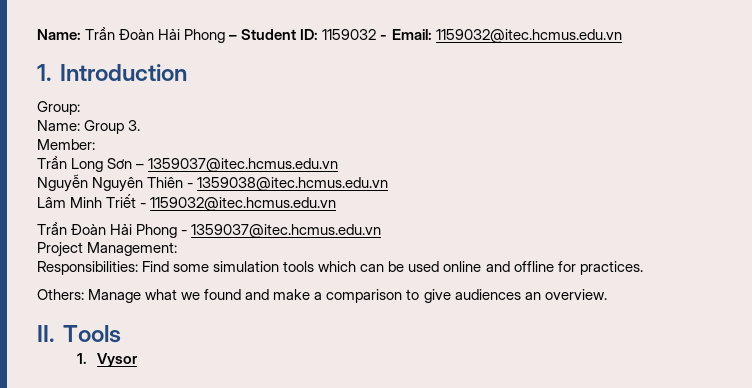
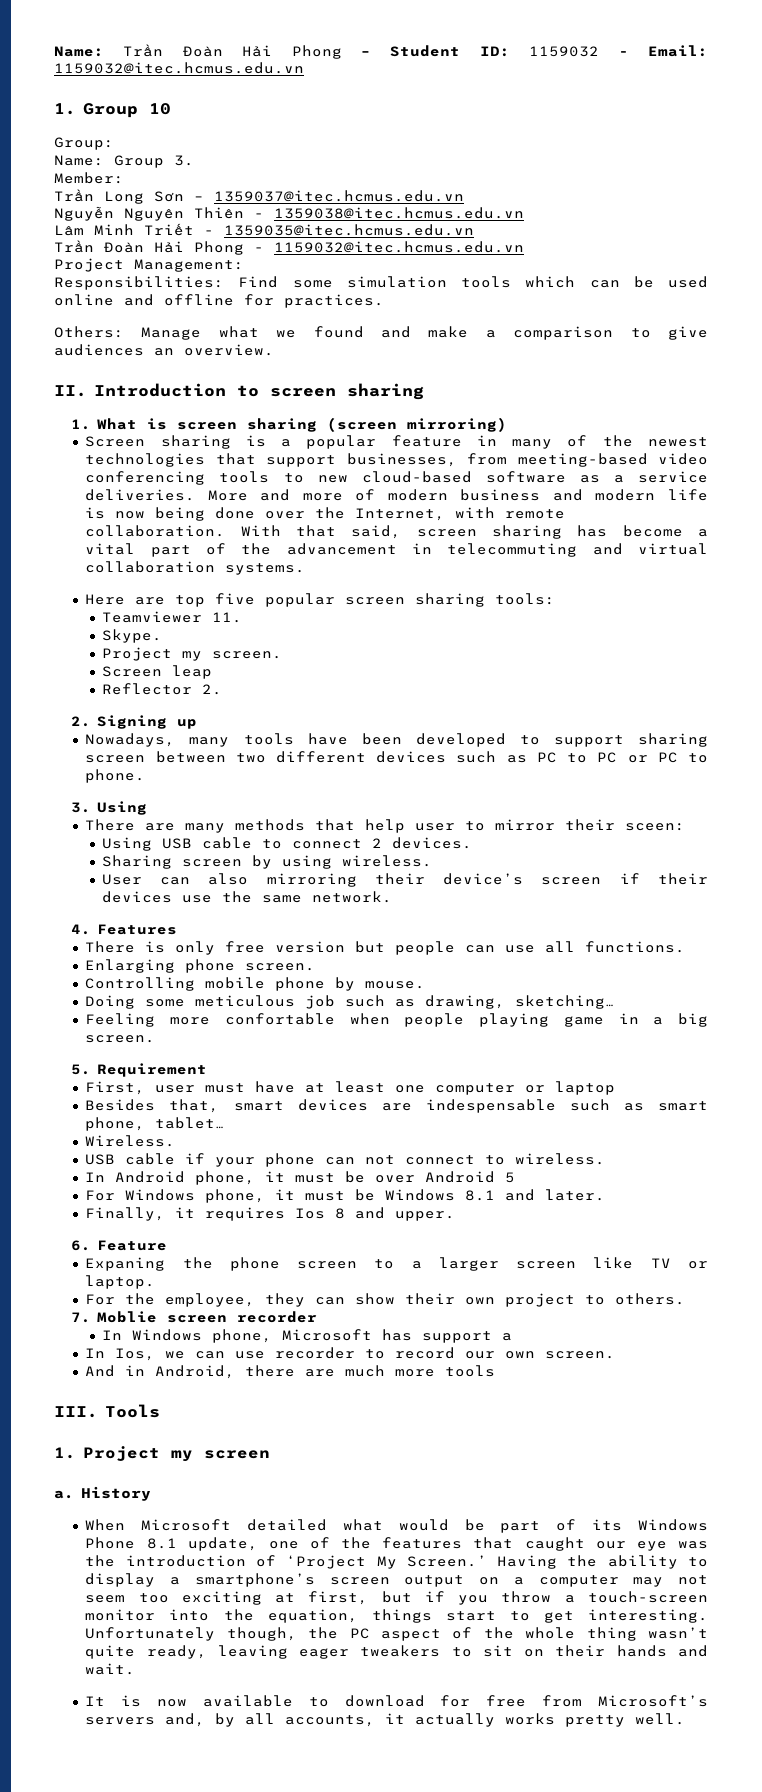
[59,64,187,81] Introduction -> [82,103,171,118] Group 10
[150,197,337,211] [37,222,382,238] 1159032@itec.hcmus.edu.vn // Trần Đoàn Hải Phong - 1359037@itec.hcmus.edu.vn -> [224,224,474,236] [54,240,524,255] 1359035@itec.hcmus.edu.vn // Trần Đoàn Hải Phong - 1159032@itec.hcmus.edu.vn
[62,325,121,343] [77,353,139,367] Tools // 1. Vysor -> [93,383,424,400] [70,417,508,432] [85,435,708,449] [85,453,708,467] [85,471,708,485] [85,489,708,501] [85,507,566,521] [85,525,708,539] [85,543,708,557] [85,561,306,575] [85,593,556,607] [101,611,242,623] [101,629,162,643] [101,647,282,661] [101,665,212,679] [101,683,222,695] [70,715,198,729] [85,733,708,747] [85,751,709,763] [85,769,146,783] [70,801,148,815] [85,819,686,833] [101,837,472,851] [101,855,432,869] [101,873,708,887] [101,891,392,903] [70,924,178,935] [85,941,686,955] [85,959,316,973] [85,977,426,991] [85,995,616,1009] [85,1013,708,1027] [85,1035,156,1043] [70,1063,208,1077] [85,1081,616,1095] [85,1099,708,1113] [85,1117,226,1131] [85,1135,176,1147] [85,1153,606,1167] [85,1171,516,1185] [85,1189,606,1203] [85,1207,456,1221] [70,1240,168,1251] [85,1257,708,1271] [85,1275,156,1289] [85,1293,686,1307] [70,1311,318,1323] [101,1329,512,1343] [85,1347,616,1361] [85,1365,496,1379] [54,1404,160,1418] [54,1446,270,1462] [54,1486,151,1501] [85,1519,708,1533] [85,1537,708,1551] [85,1555,709,1569] [85,1573,708,1587] [85,1591,708,1605] [85,1609,708,1623] [85,1627,709,1641] [85,1645,708,1659] [85,1663,136,1675] [85,1695,708,1707] [85,1713,686,1727] Introduction to screen sharing // 1. What is screen sharing (screen mirroring) // Screen sharing is a popular feature in many of the newest technologies that support businesses, from meeting-based video conferencing tools to new cloud-based software as a service deliveries. More and more of modern business and modern life is now being done over the Internet, with remote collaboration. With that said, screen sharing has become a vital part of the advancement in telecommuting and virtual collaboration systems. // Here are top five popular screen sharing tools: // Teamviewer 11. // Skype. // Project my screen. // Screen leap // Reflector 2. // 2. Signing up // Nowadays, many tools have been developed to support sharing screen between two different devices such as PC to PC or PC to phone. // 3. Using // There are many methods that help user to mirror their sceen: // Using USB cable to connect 2 devices. // Sharing screen by using wireless. // User can also mirroring their device’s screen if their devices use the same network. // 4. Features // There is only free version but people can use all functions. // Enlarging phone screen. // Controlling mobile phone by mouse. // Doing some meticulous job such as drawing, sketching… // Feeling more confortable when people playing game in a big screen. // 5. Requirement // First, user must have at least one computer or laptop // Besides that, smart devices are indespensable such as smart phone, tablet… // Wireless. // USB cable if your phone can not connect to wireless. // In Android phone, it must be over Android 5 // For Windows phone, it must be Windows 8.1 and later. // Finally, it requires Ios 8 and upper. // 6. Feature // Expaning the phone screen to a larger screen like TV or laptop. // For the employee, they can show their own project to others. // 7. Moblie screen recorder // In Windows phone, Microsoft has support a // In Ios, we can use recorder to record our own screen. // And in Android, there are much more tools // III. Tools // 1. Project my screen // a. History // When Microsoft detailed what would be part of its Windows Phone 8.1 update, one of the features that caught our eye was the introduction of ‘Project My Screen.’ Having the ability to display a smartphone’s screen output on a computer may not seem too exciting at first, but if you throw a touch-screen monitor into the equation, things start to get interesting. Unfortunately though, the PC aspect of the whole thing wasn’t quite ready, leaving eager tweakers to sit on their hands and wait. // It is now available to download for free from Microsoft’s servers and, by all accounts, it actually works pretty well.

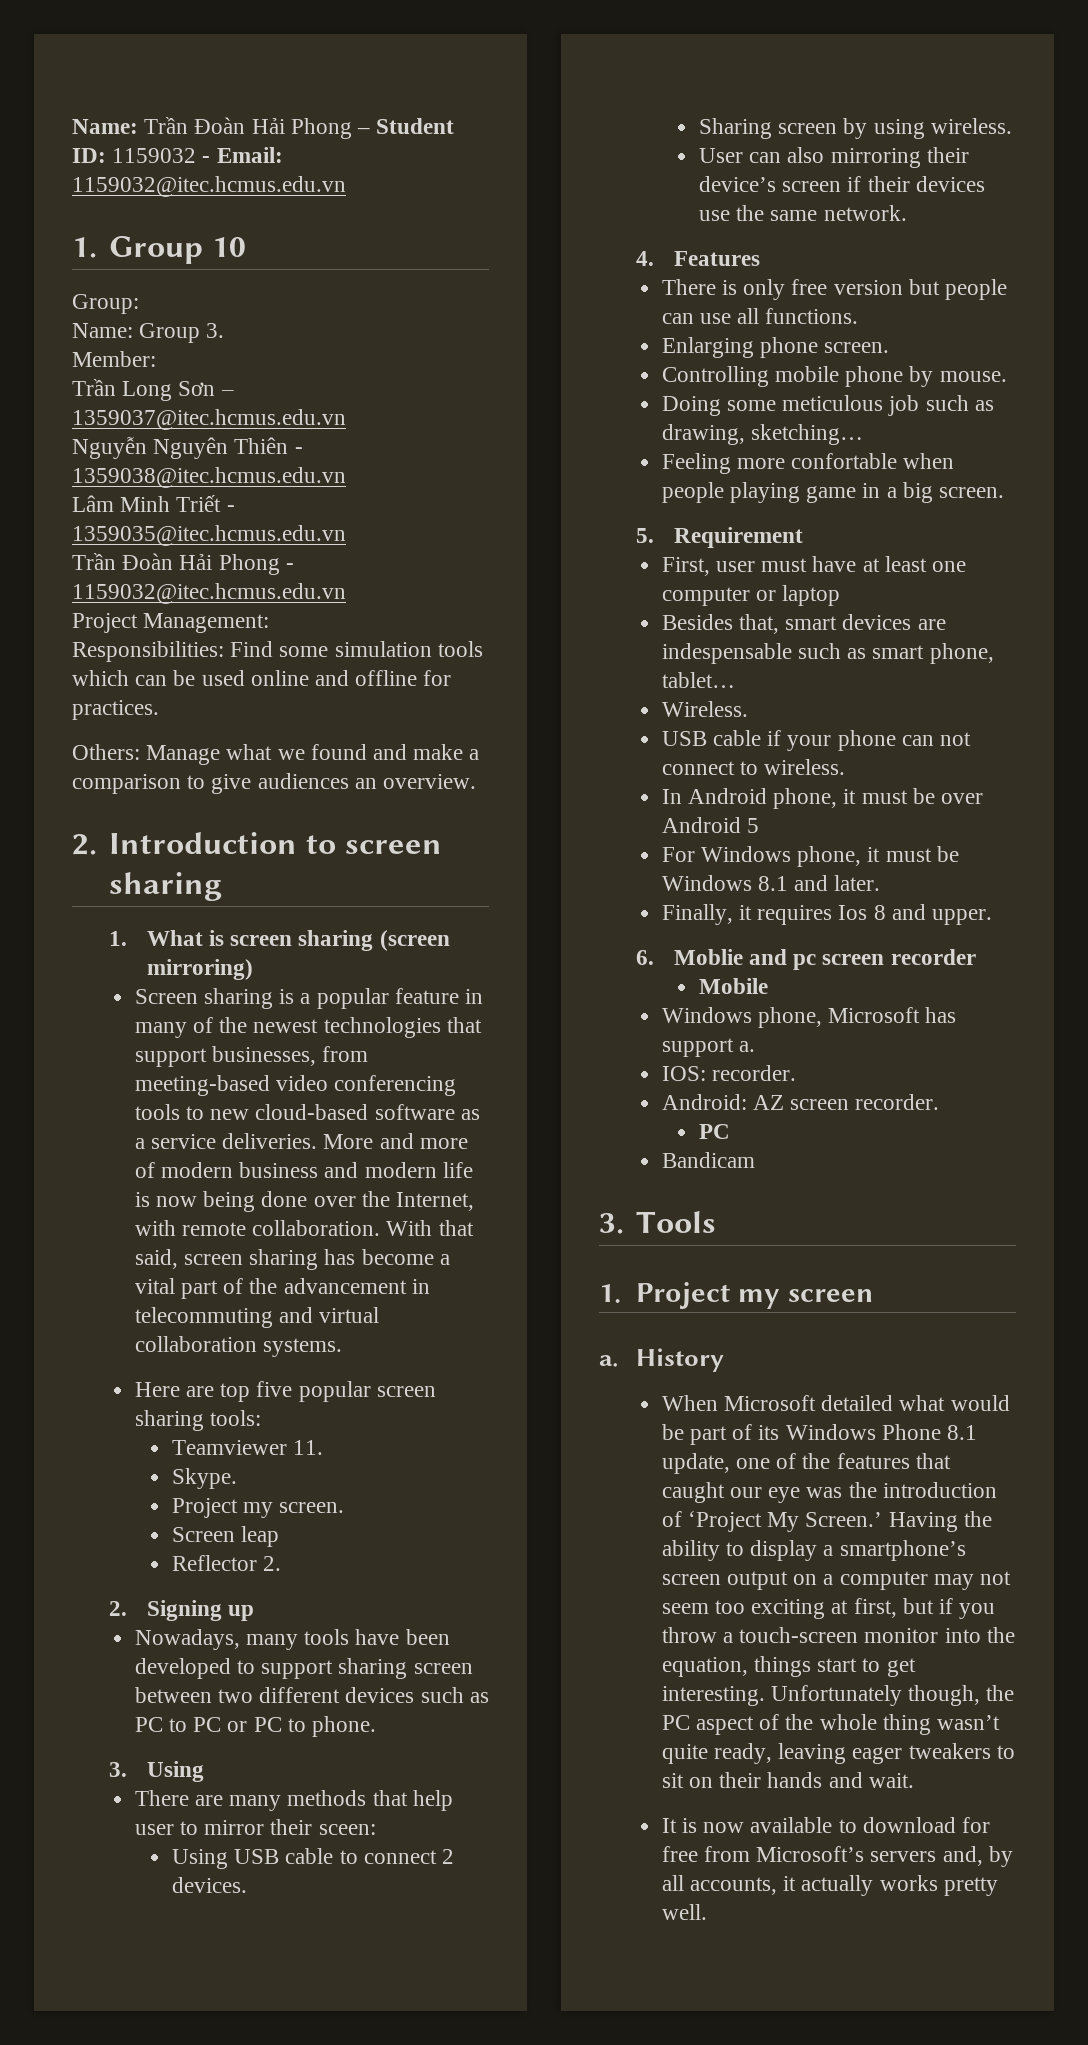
[54,385,87,397] II. -> [72,834,97,855] 2.
[97,1240,168,1251] [85,1257,708,1271] [85,1275,156,1289] [85,1293,686,1307] [70,1311,158,1323] Feature // Expaning the phone screen to a larger screen like TV or laptop. // For the employee, they can show their own project to others. // 7. Moblie -> [673,949,817,970] Moblie and pc
[101,1330,122,1340] In -> [699,978,769,994] Mobile //
[501,1333,512,1341] [85,1347,616,1361] [85,1365,496,1379] [54,1406,98,1418] a // In Ios, we can use recorder to record our own screen. // And in Android, there are much more tools // III. -> [738,1041,755,1052] [661,1065,796,1081] [661,1094,940,1110] [699,1124,731,1139] [661,1152,755,1168] [599,1213,624,1234] a. // IOS: recorder. // Android: AZ screen recorder. // PC // Bandicam // 3.

